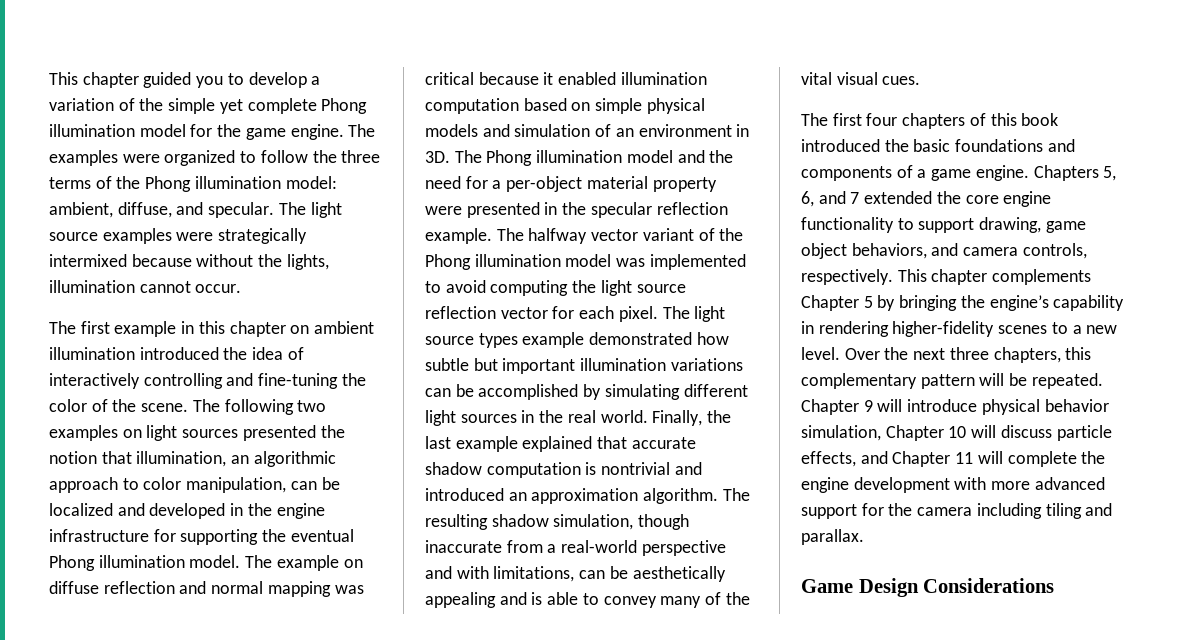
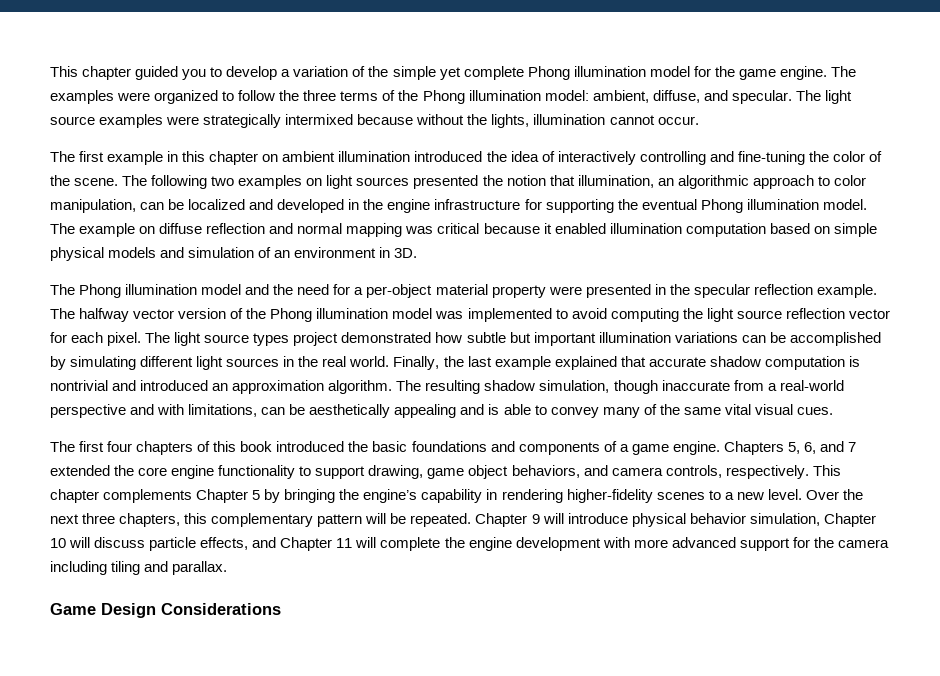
(450, 157) none -> (418, 253) //
[642,228,694,241] variant -> [178,308,227,319] version
[522,332,585,348] example -> [293,332,339,346] project
(750, 598) none -> [683,407,721,415] same

